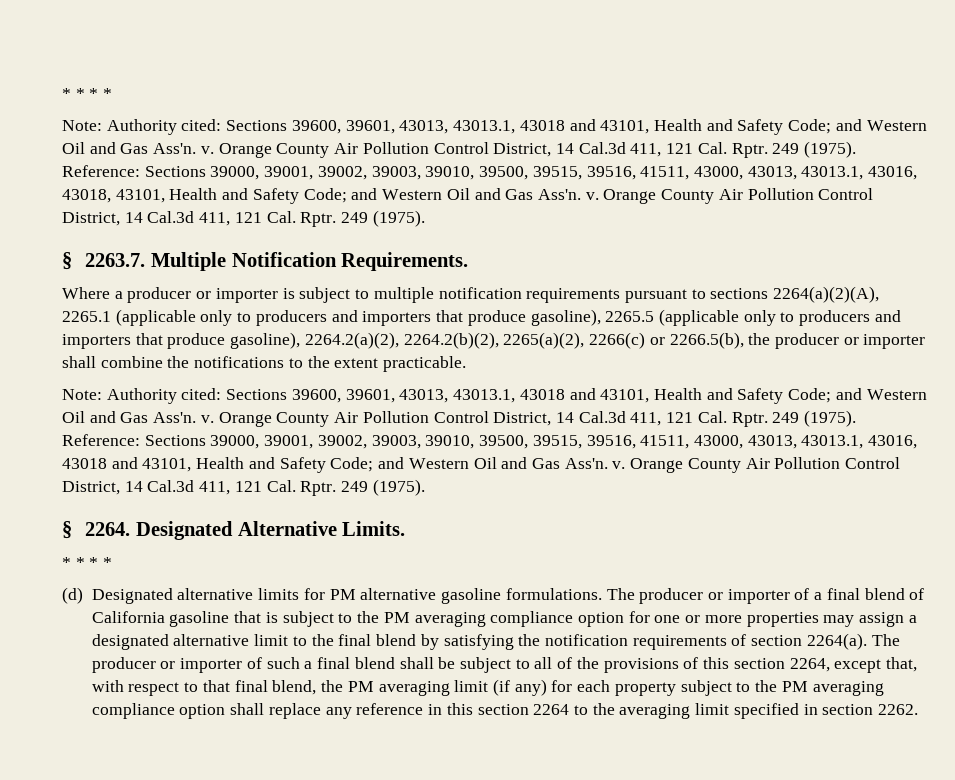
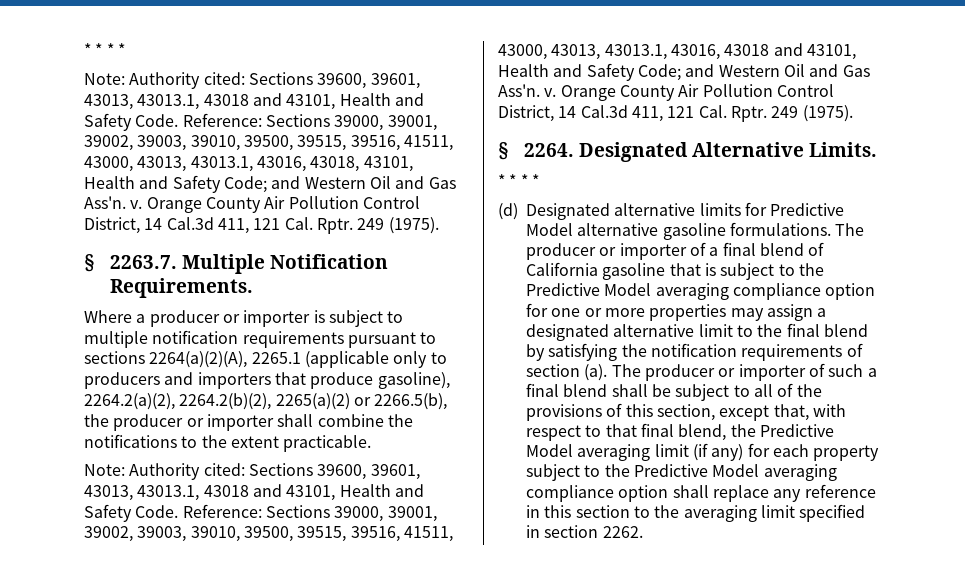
[788,119,927,134] [62,141,857,158] Code; and Western Oil and Gas Ass'n. v. Orange County Air Pollution Control District, 14 Cal.3d 411, 121 Cal. Rptr. 249 (1975). -> [135,114,179,127] Code.
[605,309,901,326] [62,332,646,349] 2265.5 (applicable only to producers and importers that produce gasoline), 2264.2(a)(2), 2264.2(b)(2), 2265(a)(2), 2266(c) -> [84,393,350,410] 2264.2(a)(2), 2264.2(b)(2), 2265(a)(2)
[788,388,927,403] [62,410,857,427] Code; and Western Oil and Gas Ass'n. v. Orange County Air Pollution Control District, 14 Cal.3d 411, 121 Cal. Rptr. 249 (1975). -> [135,505,179,518] Code.
[329,589,356,600] PM -> [770,203,845,216] [526,223,573,236] Predictive Model
[383,612,410,623] PM -> [526,283,652,296] Predictive Model
[806,633,867,650] 2264(a). -> [584,364,608,381] (a).
[733,658,830,672] section 2264, -> [656,404,715,421] section,
[347,681,374,692] PM -> [759,424,834,437] [526,444,573,457] Predictive Model
[781,681,808,692] PM -> [633,464,760,477] Predictive Model
[533,704,570,715] 2264 -> (630, 511) none

